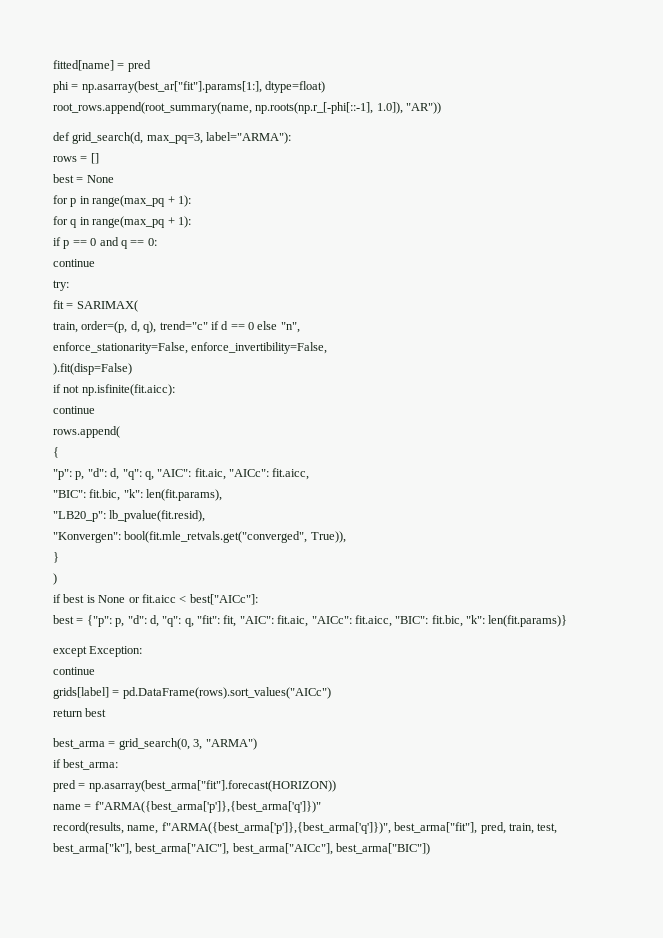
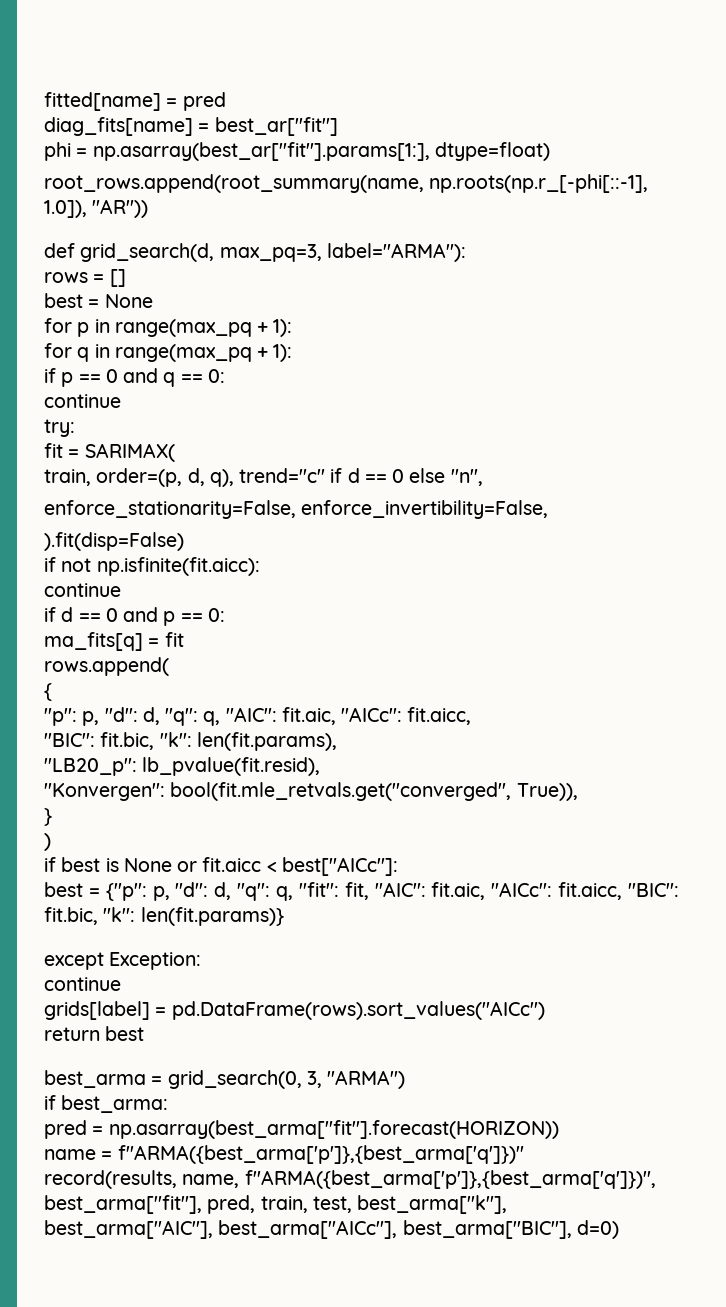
(151, 66) none -> [44,117,338,136] // diag_fits[name] = best_ar["fit"]
(95, 410) none -> [44,607,225,626] [44,632,184,651] // if d == 0 and p == 0: // ma_fits[q] = fit
[336,843,431,855] best_arma["BIC"]) -> [402,1220,619,1239] best_arma["BIC"], d=0)

